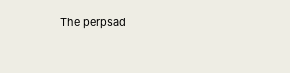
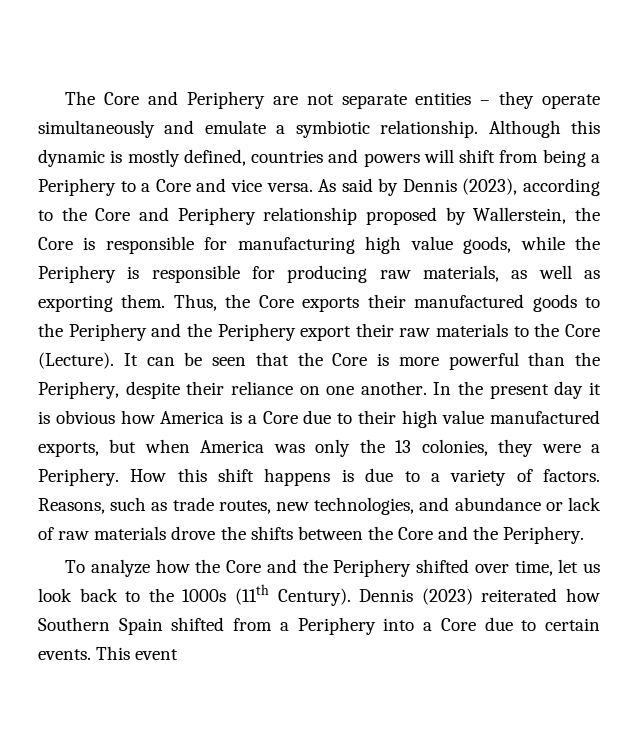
[83,18,126,29] perpsad -> [104,91,601,109] [38,120,601,138] [38,149,600,167] [38,178,600,196] [38,207,601,225] [38,236,601,254] [38,265,600,283] [38,294,600,312] [38,323,600,341] [38,352,600,370] [38,381,601,399] [38,410,600,428] [38,439,600,457] [38,468,601,486] [38,497,601,515] [38,526,585,544] [65,559,600,577] [38,584,601,606] [38,617,601,635] [38,646,179,660] Core and Periphery are not separate entities – they operate simultaneously and emulate a symbiotic relationship. Although this dynamic is mostly defined, countries and powers will shift from being a Periphery to a Core and vice versa. As said by Dennis (2023), according to the Core and Periphery relationship proposed by Wallerstein, the Core is responsible for manufacturing high value goods, while the Periphery is responsible for producing raw materials, as well as exporting them. Thus, the Core exports their manufactured goods to the Periphery and the Periphery export their raw materials to the Core (Lecture). It can be seen that the Core is more powerful than the Periphery, despite their reliance on one another. In the present day it is obvious how America is a Core due to their high value manufactured exports, but when America was only the 13 colonies, they were a Periphery. How this shift happens is due to a variety of factors. Reasons, such as trade routes, new technologies, and abundance or lack of raw materials drove the shifts between the Core and the Periphery. // To analyze how the Core and the Periphery shifted over time, let us look back to the 1000s (11th Century). Dennis (2023) reiterated how Southern Spain shifted from a Periphery into a Core due to certain events. This event

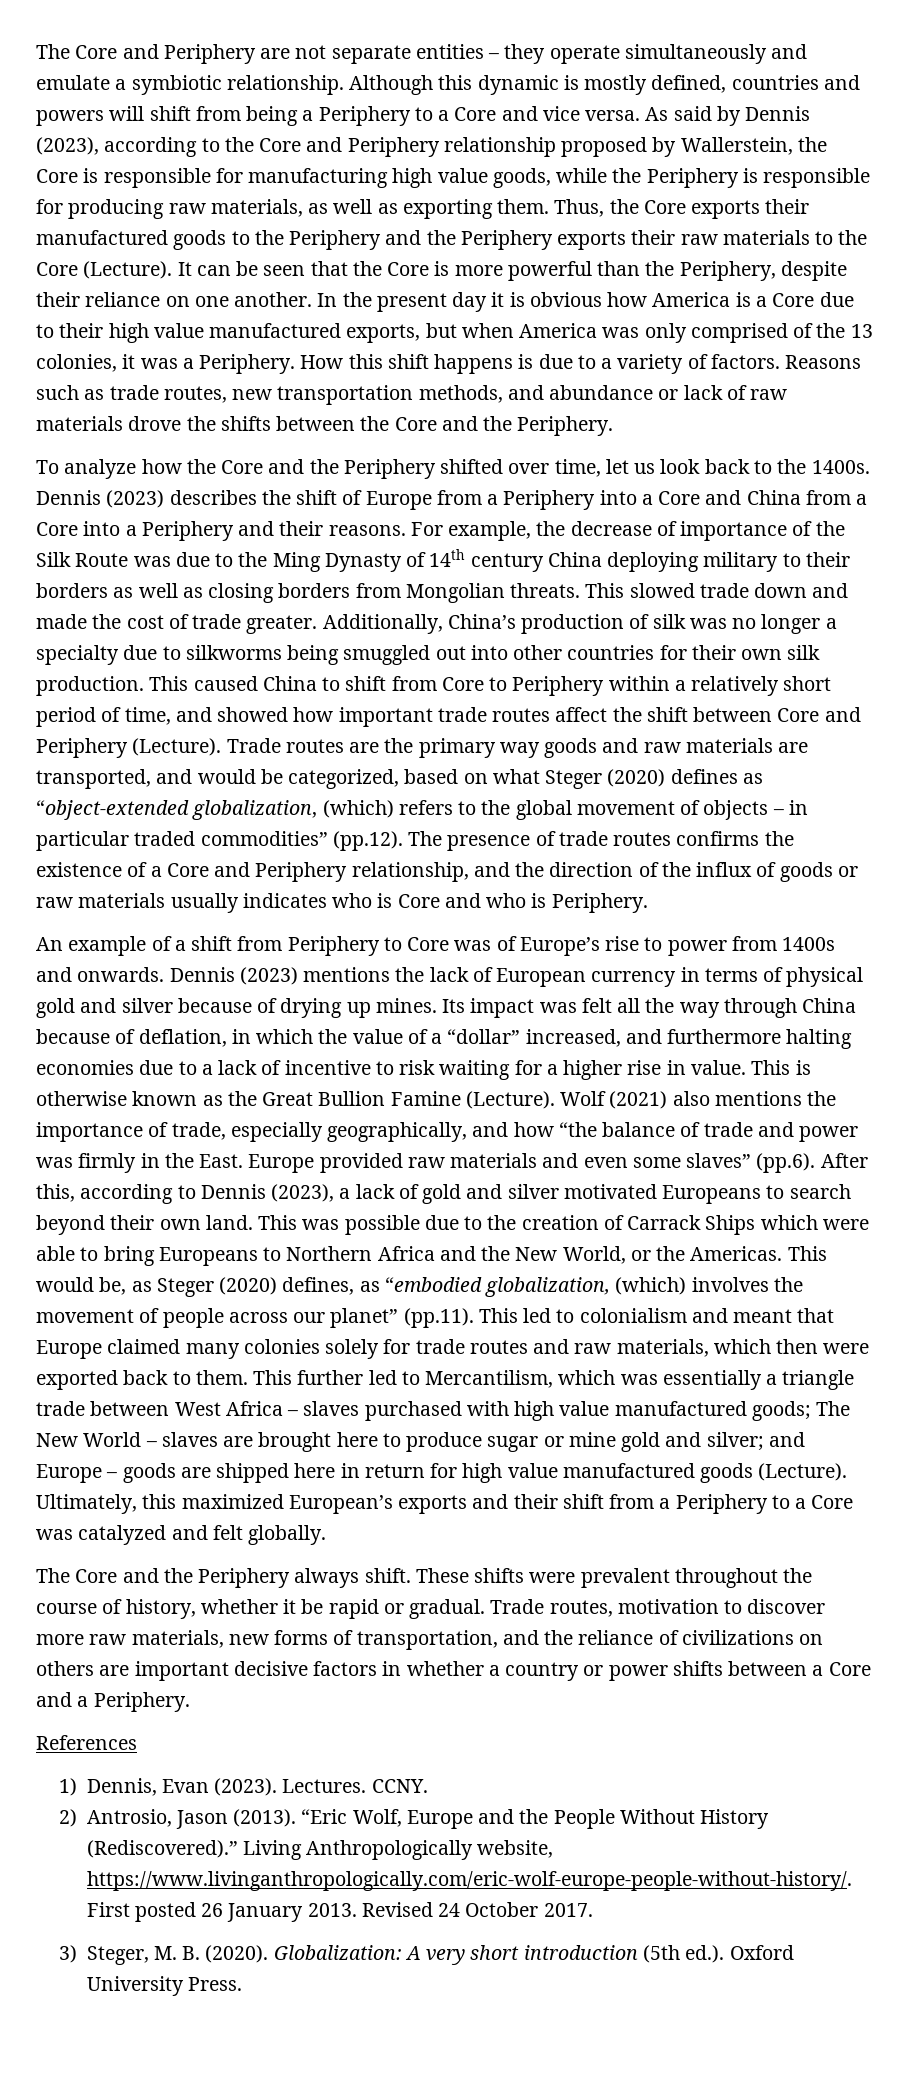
[300,326,352,341] export -> [557,231,627,250] exports
(351, 448) none -> [690,323,814,343] comprised of
[498,439,581,457] they were -> [122,354,178,369] it was
[38,498,105,514] Reasons, -> [785,355,862,369] Reasons
[314,497,415,515] technologies, -> [277,385,503,405] transportation methods,
[182,584,601,606] [38,617,225,635] 1000s (11th Century). Dennis (2023) reiterated how Southern Spain shifted -> [811,460,870,474] [36,490,432,510] 1400s. Dennis (2023) describes the shift of Europe
[484,617,601,631] [38,646,179,660] due to certain events. This event -> [705,490,868,505] [36,521,845,541] [36,549,850,572] [36,583,849,603] [36,614,837,634] [36,645,821,665] [36,676,832,696] [36,707,861,727] [36,738,809,758] [36,769,763,789] [36,800,808,820] [36,831,794,851] [36,862,858,882] [36,893,648,913] [36,936,836,956] [36,967,864,987] [36,998,857,1018] [36,1029,853,1049] [36,1060,811,1080] [36,1091,837,1109] [36,1122,859,1142] [36,1153,868,1173] [36,1184,851,1204] [36,1215,869,1235] [36,1246,827,1266] [36,1277,803,1297] [36,1308,835,1328] [36,1339,870,1359] [36,1370,855,1390] [36,1401,851,1421] [36,1432,805,1452] [36,1463,848,1483] [36,1494,854,1514] [36,1525,327,1545] [36,1568,813,1588] [36,1599,826,1619] [36,1630,824,1650] [36,1661,871,1681] [36,1692,190,1712] [36,1735,137,1750] [58,1778,428,1796] [58,1809,770,1829] [86,1840,554,1860] [86,1871,852,1891] [86,1902,593,1922] [58,1945,794,1965] [86,1976,242,1996] and China from a Core into a Periphery and their reasons. For example, the decrease of importance of the Silk Route was due to the Ming Dynasty of 14th century China deploying military to their borders as well as closing borders from Mongolian threats. This slowed trade down and made the cost of trade greater. Additionally, China’s production of silk was no longer a specialty due to silkworms being smuggled out into other countries for their own silk production. This caused China to shift from Core to Periphery within a relatively short period of time, and showed how important trade routes affect the shift between Core and Periphery (Lecture). Trade routes are the primary way goods and raw materials are transported, and would be categorized, based on what Steger (2020) defines as “object-extended globalization, (which) refers to the global movement of objects – in particular traded commodities” (pp.12). The presence of trade routes confirms the existence of a Core and Periphery relationship, and the direction of the influx of goods or raw materials usually indicates who is Core and who is Periphery. // An example of a shift from Periphery to Core was of Europe’s rise to power from 1400s and onwards. Dennis (2023) mentions the lack of European currency in terms of physical gold and silver because of drying up mines. Its impact was felt all the way through China because of deflation, in which the value of a “dollar” increased, and furthermore halting economies due to a lack of incentive to risk waiting for a higher rise in value. This is otherwise known as the Great Bullion Famine (Lecture). Wolf (2021) also mentions the importance of trade, especially geographically, and how “the balance of trade and power was firmly in the East. Europe provided raw materials and even some slaves” (pp.6). After this, according to Dennis (2023), a lack of gold and silver motivated Europeans to search beyond their own land. This was possible due to the creation of Carrack Ships which were able to bring Europeans to Northern Africa and the New World, or the Americas. This would be, as Steger (2020) defines, as “embodied globalization, (which) involves the movement of people across our planet” (pp.11). This led to colonialism and meant that Europe claimed many colonies solely for trade routes and raw materials, which then were exported back to them. This further led to Mercantilism, which was essentially a triangle trade between West Africa – slaves purchased with high value manufactured goods; The New World – slaves are brought here to produce sugar or mine gold and silver; and Europe – goods are shipped here in return for high value manufactured goods (Lecture). Ultimately, this maximized European’s exports and their shift from a Periphery to a Core was catalyzed and felt globally. // The Core and the Periphery always shift. These shifts were prevalent throughout the course of history, whether it be rapid or gradual. Trade routes, motivation to discover more raw materials, new forms of transportation, and the reliance of civilizations on others are important decisive factors in whether a country or power shifts between a Core and a Periphery. // References // 1) Dennis, Evan (2023). Lectures. CCNY. // 2) Antrosio, Jason (2013). “Eric Wolf, Europe and the People Without History (Rediscovered).” Living Anthropologically website, https://www.livinganthropologically.com/eric-wolf-europe-people-without-history/. First posted 26 January 2013. Revised 24 October 2017. // 3) Steger, M. B. (2020). Globalization: A very short introduction (5th ed.). Oxford University Press.

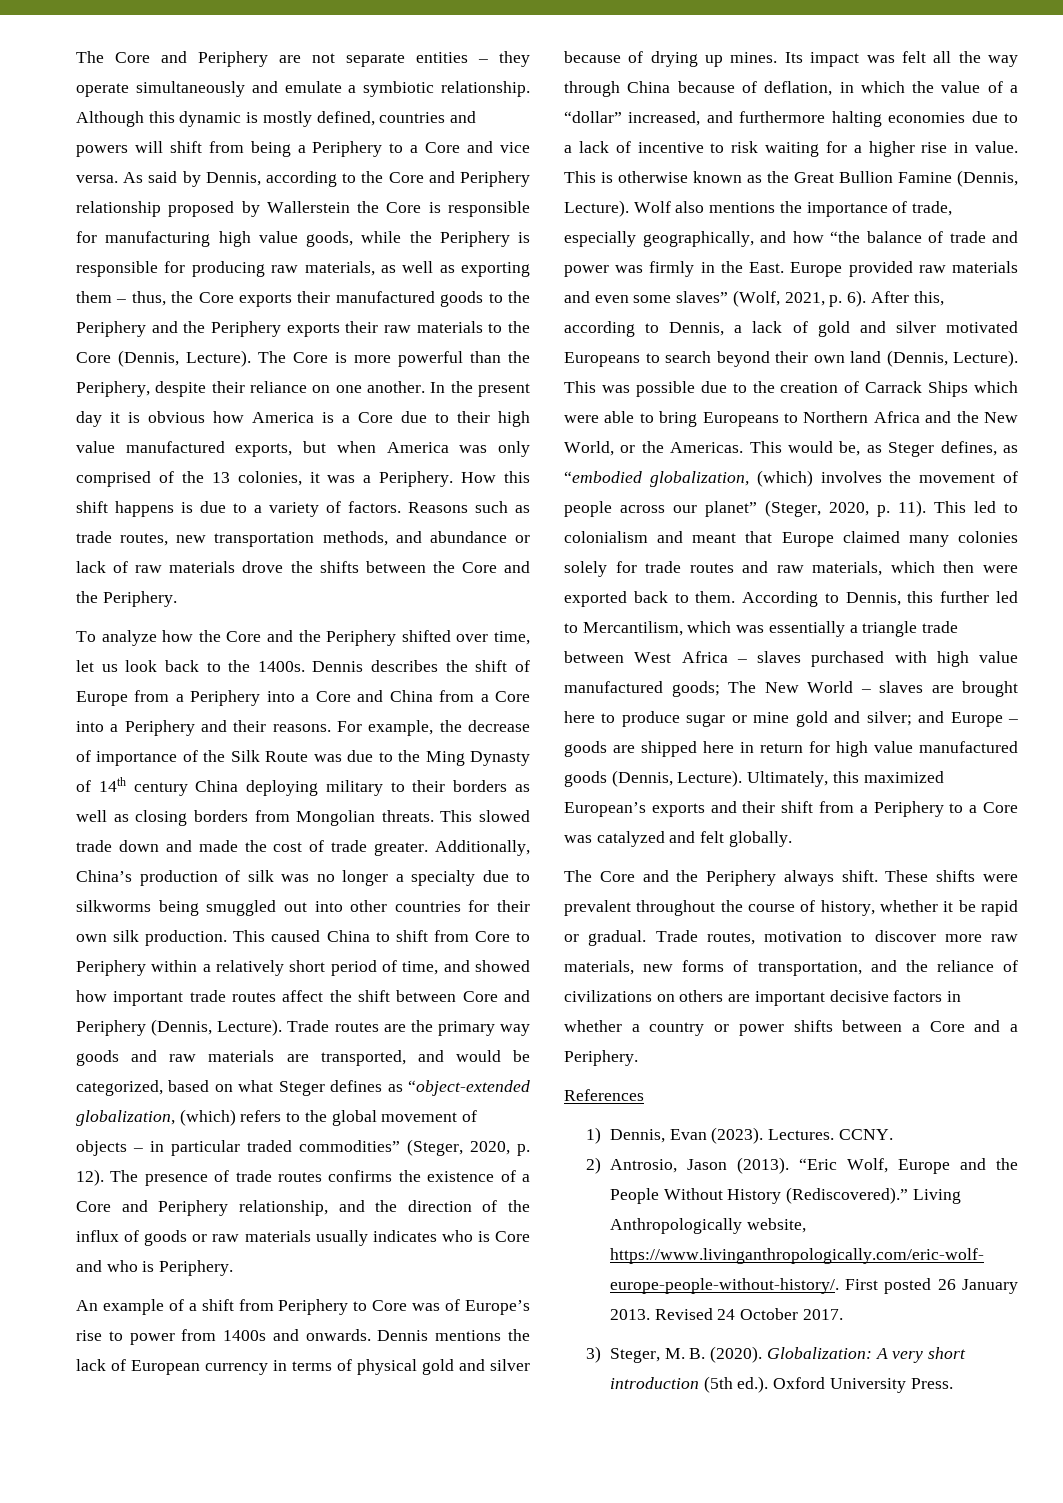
[745,106,811,121] [36,137,99,155] Dennis (2023), -> [205,172,261,186] Dennis,
[680,137,793,155] Wallerstein, -> [266,201,350,213] Wallerstein
[497,199,605,217] them. Thus, -> [76,291,166,306] them – thus,
[83,261,382,279] (Lecture). It can be seen that the -> [118,350,286,367] (Dennis, Lecture). The
[106,490,165,508] (2023) -> (364, 666) none
[132,738,222,756] (Lecture). -> [151,1019,283,1036] (Dennis, Lecture).
[607,769,666,787] (2020) -> (325, 1088) none
[332,831,403,851] (pp.12). -> [407,1139,530,1156] [76,1169,104,1186] (Steger, 2020, p. 12).
[239,967,298,985] (2023) -> (429, 1335) none
[465,1091,668,1109] (Lecture). Wolf (2021) -> [957,170,1018,187] [564,200,671,217] (Dennis, Lecture). Wolf
[756,1153,816,1173] (pp.6). -> [732,290,867,307] (Wolf, 2021, p. 6).
[200,1184,335,1202] Dennis (2023), -> [669,322,725,336] Dennis,
[205,1215,253,1230] land. -> [850,350,1018,367] land (Dennis, Lecture).
[219,1277,278,1295] (2020) -> (935, 449) none
[403,1308,474,1328] (pp.11). -> [765,500,926,517] (Steger, 2020, p. 11).
[253,1370,293,1385] This -> [742,591,934,607] According to Dennis, this
[758,1463,848,1481] (Lecture). -> [611,770,743,787] (Dennis, Lecture).

